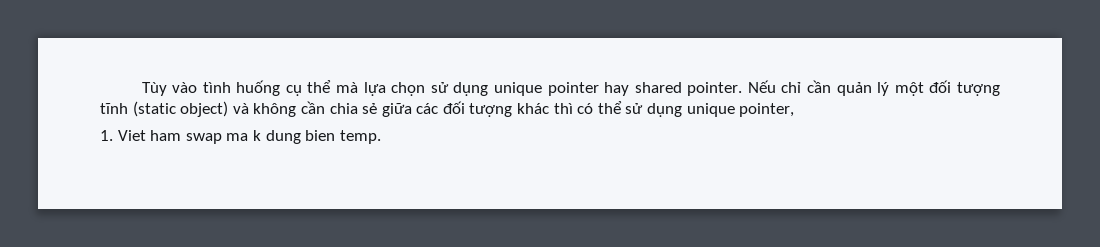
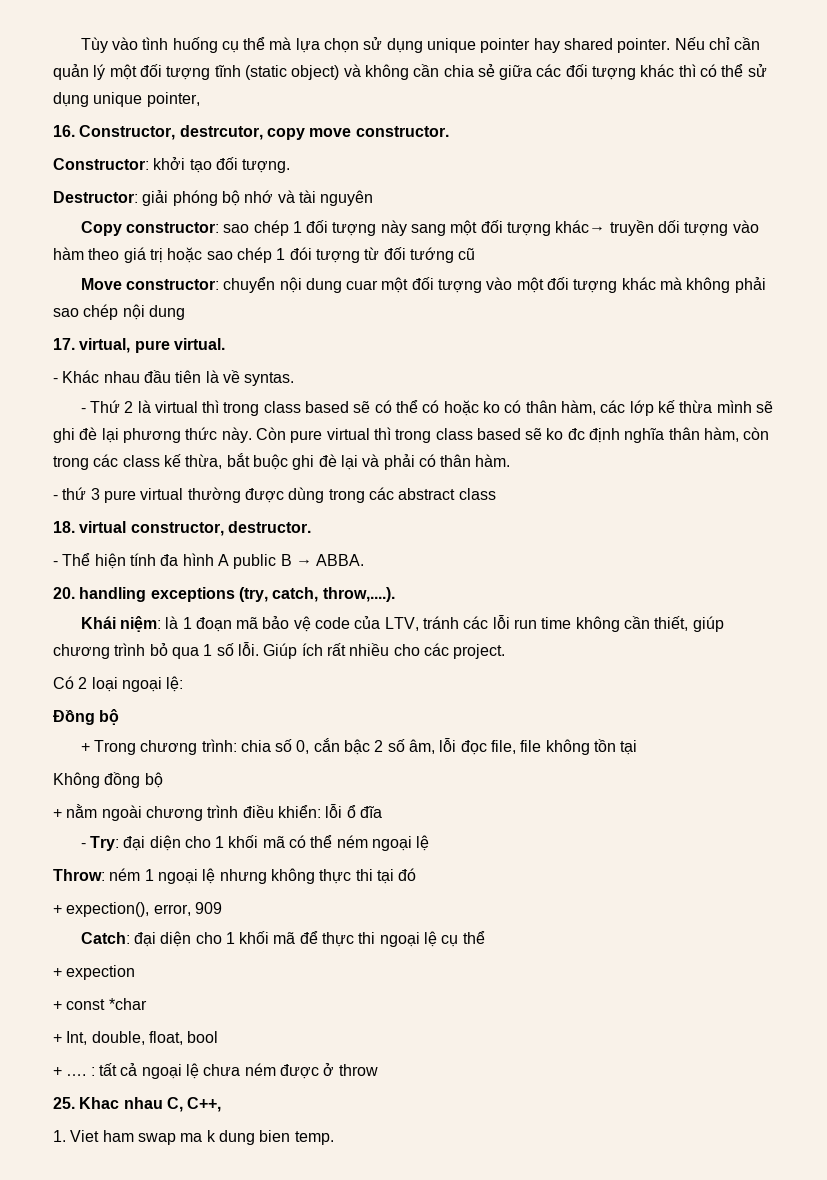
(795, 110) none -> [53,125,449,140] [53,157,291,173] [53,190,374,206] [80,220,759,236] [53,247,476,263] [80,277,766,293] [53,304,185,320] [53,338,225,353] [53,370,295,386] [80,400,773,416] [53,427,770,443] [53,453,511,470] [53,487,496,503] [53,521,311,536] [53,553,365,569] [53,587,395,602] [80,615,724,632] [53,642,506,659] [53,676,184,692] [53,709,120,725] [80,738,638,755] [53,772,163,788] [53,804,382,821] [80,835,430,851] [53,868,417,884] [53,902,222,917] [80,931,485,947] [53,965,136,980] [53,998,147,1010] [53,1031,219,1045] [53,1063,378,1079] [53,1097,222,1112] // 16. Constructor, destrcutor, copy move constructor. // Constructor: khởi tạo đối tượng. // Destructor: giải phóng bộ nhớ và tài nguyên // Copy constructor: sao chép 1 đối tượng này sang một đối tượng khác→ truyền dối tượng vào hàm theo giá trị hoặc sao chép 1 đói tượng từ đối tướng cũ // Move constructor: chuyển nội dung cuar một đối tượng vào một đối tượng khác mà không phải sao chép nội dung // 17. virtual, pure virtual. // - Khác nhau đầu tiên là về syntas. // - Thứ 2 là virtual thì trong class based sẽ có thể có hoặc ko có thân hàm, các lớp kế thừa mình sẽ ghi đè lại phương thức này. Còn pure virtual thì trong class based sẽ ko đc định nghĩa thân hàm, còn trong các class kế thừa, bắt buộc ghi đè lại và phải có thân hàm. // - thứ 3 pure virtual thường được dùng trong các abstract class // 18. virtual constructor, destructor. // - Thể hiện tính đa hình A public B → ABBA. // 20. handling exceptions (try, catch, throw,....). // Khái niệm: là 1 đoạn mã bảo vệ code của LTV, tránh các lỗi run time không cần thiết, giúp chương trình bỏ qua 1 số lỗi. Giúp ích rất nhiều cho các project. // Có 2 loại ngoại lệ: // Đồng bộ // + Trong chương trình: chia số 0, cắn bậc 2 số âm, lỗi đọc file, file không tồn tại // Không đồng bộ // + nằm ngoài chương trình điều khiển: lỗi ổ đĩa // - Try: đại diện cho 1 khối mã có thể ném ngoại lệ // Throw: ném 1 ngoại lệ nhưng không thực thi tại đó // + expection(), error, 909 // Catch: đại diện cho 1 khối mã để thực thi ngoại lệ cụ thể // + expection // + const *char // + Int, double, float, bool // + …. : tất cả ngoại lệ chưa ném được ở throw // 25. Khac nhau C, C++,

